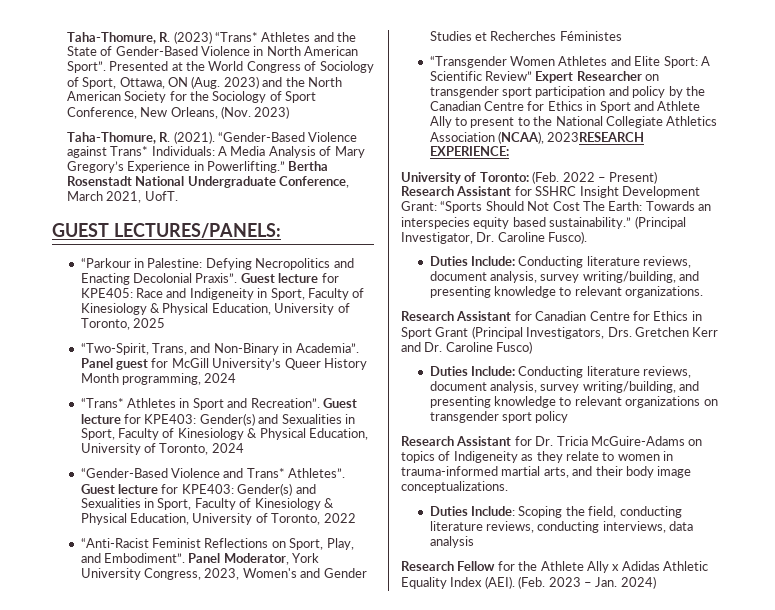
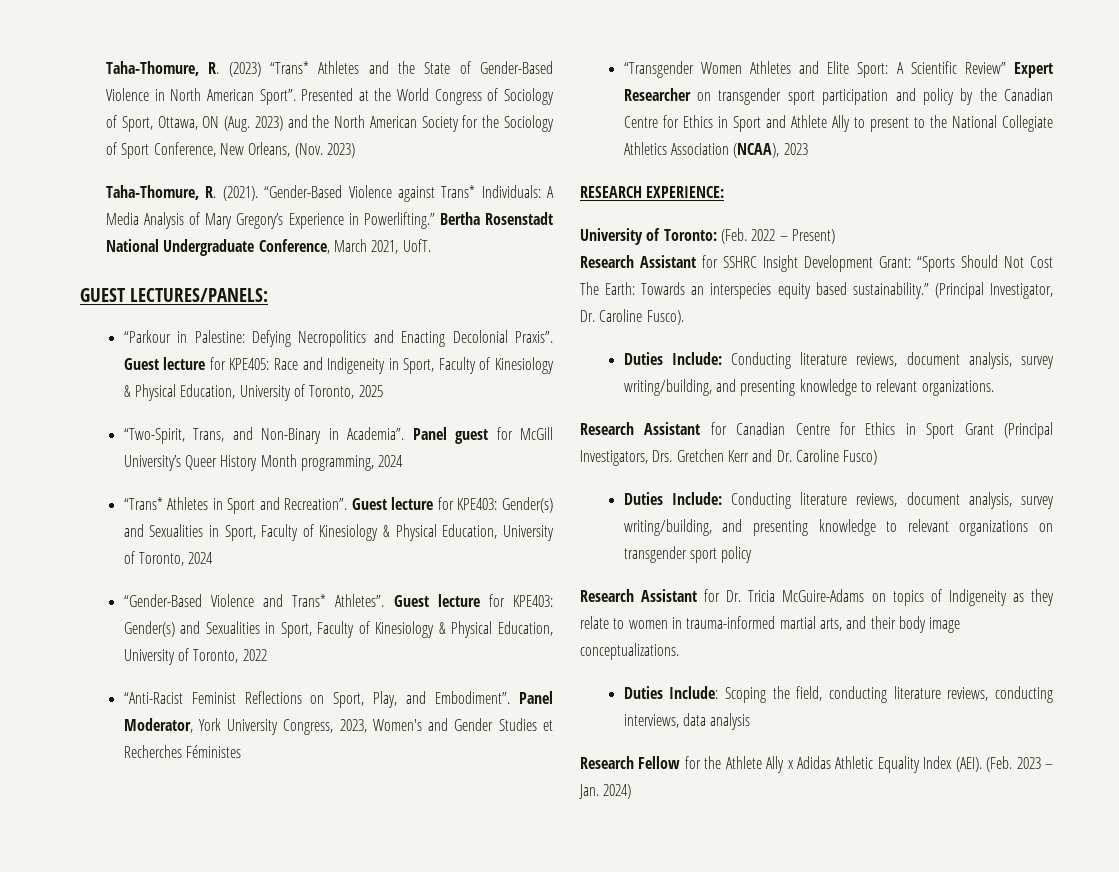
[547,132,645,142] 2023RESEARCH -> [783,143,808,155] [580,186,642,198] 2023 // RESEARCH

